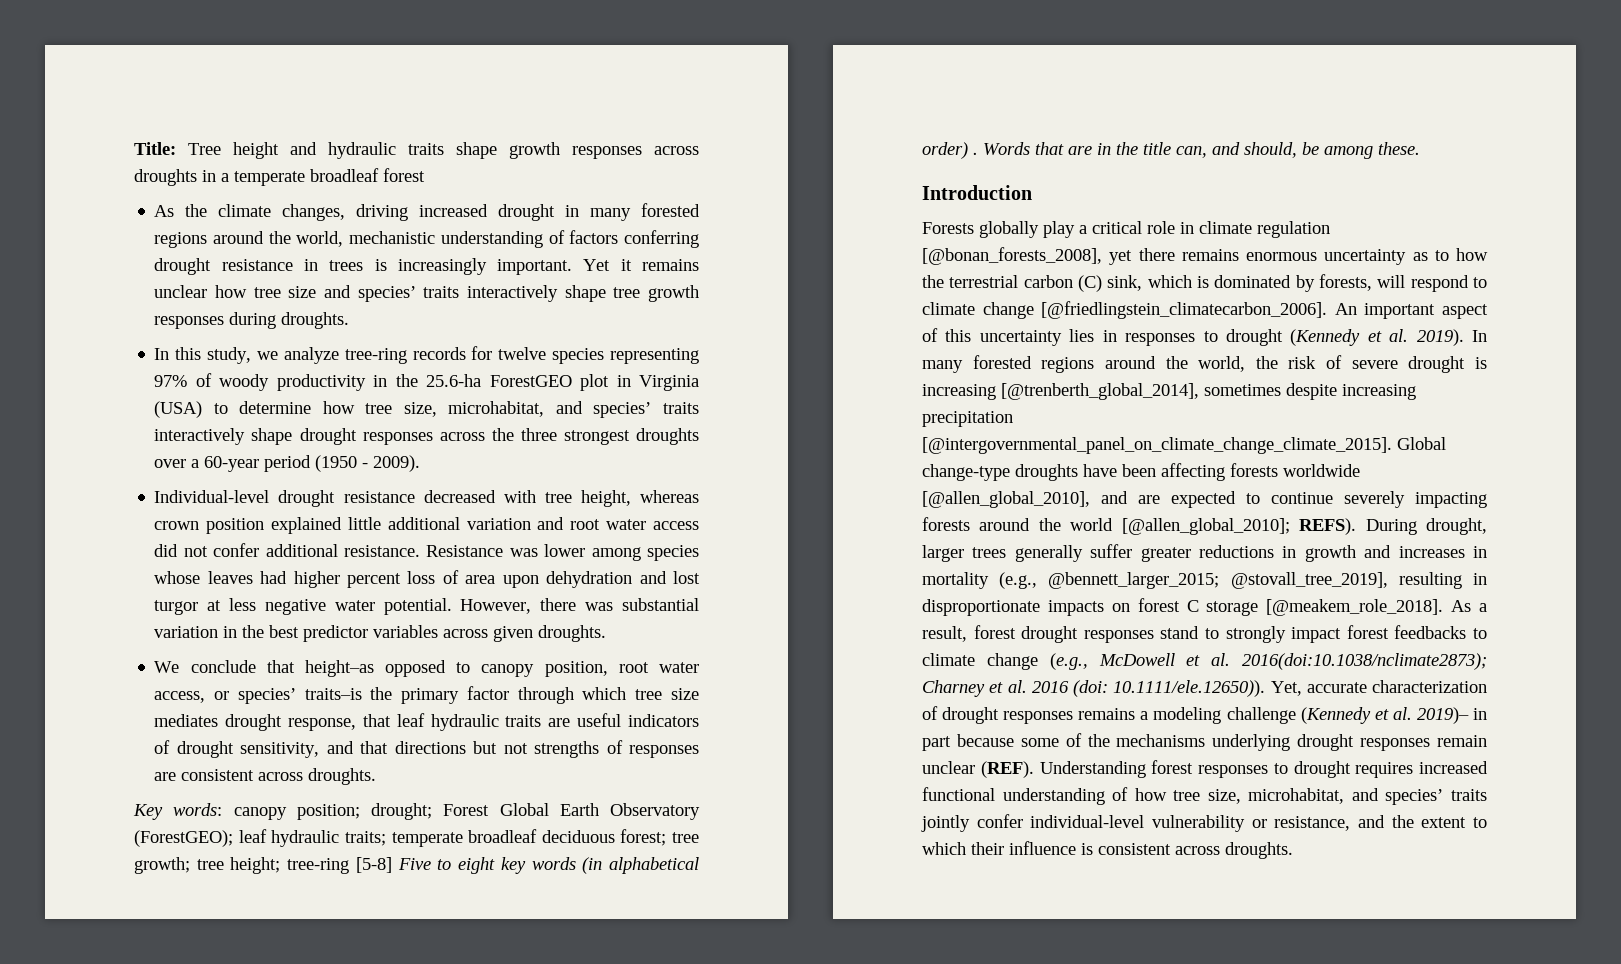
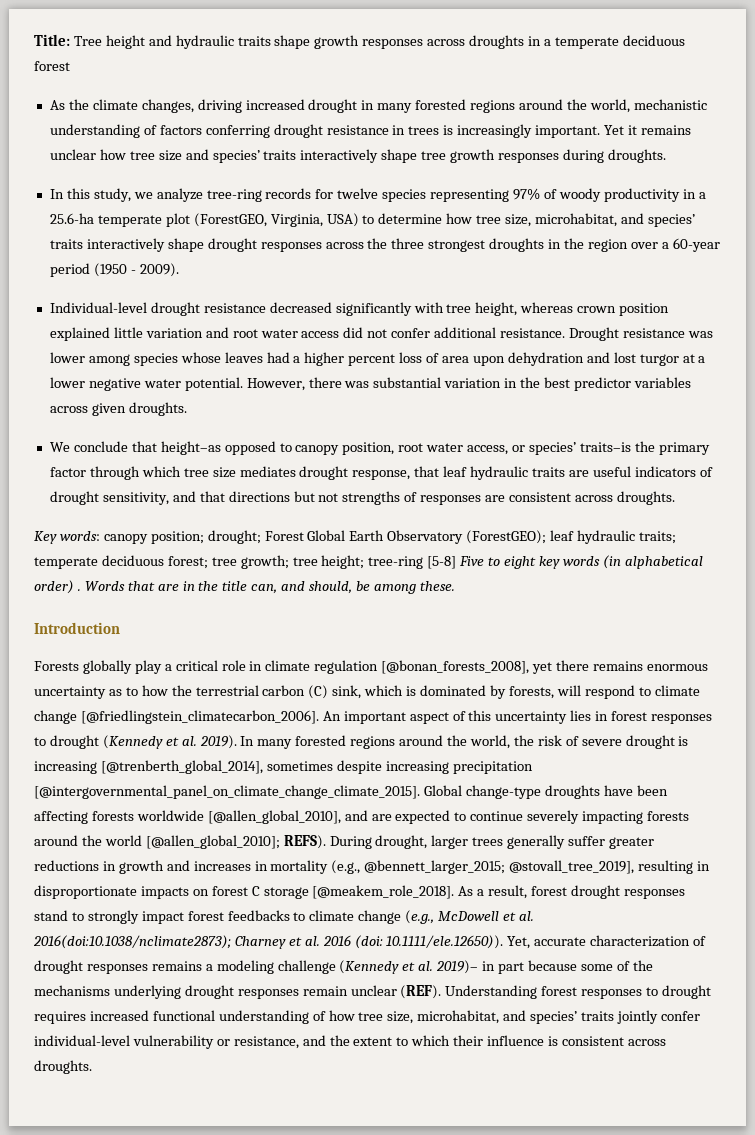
[310,168,379,182] broadleaf -> [622,35,685,46] deciduous
[395,374,699,391] [154,401,203,418] the 25.6-ha ForestGEO plot in Virginia (USA) -> [698,192,706,199] [49,213,359,227] a 25.6-ha temperate plot (ForestGEO, Virginia, USA)
(699, 436) none -> [548,238,628,252] in the region
(496, 496) none -> [335,302,412,316] significantly
[387,517,460,530] additional -> (143, 332) none
[426,545,504,557] Resistance -> [568,327,685,341] Drought resistance
(288, 577) none -> [293,356,301,363] a
[229,598,257,611] less -> [698,356,706,363] [49,377,85,388] a lower
[468,829,538,843] broadleaf -> (98, 563) none
(1117, 336) none -> [611,711,648,721] forest

